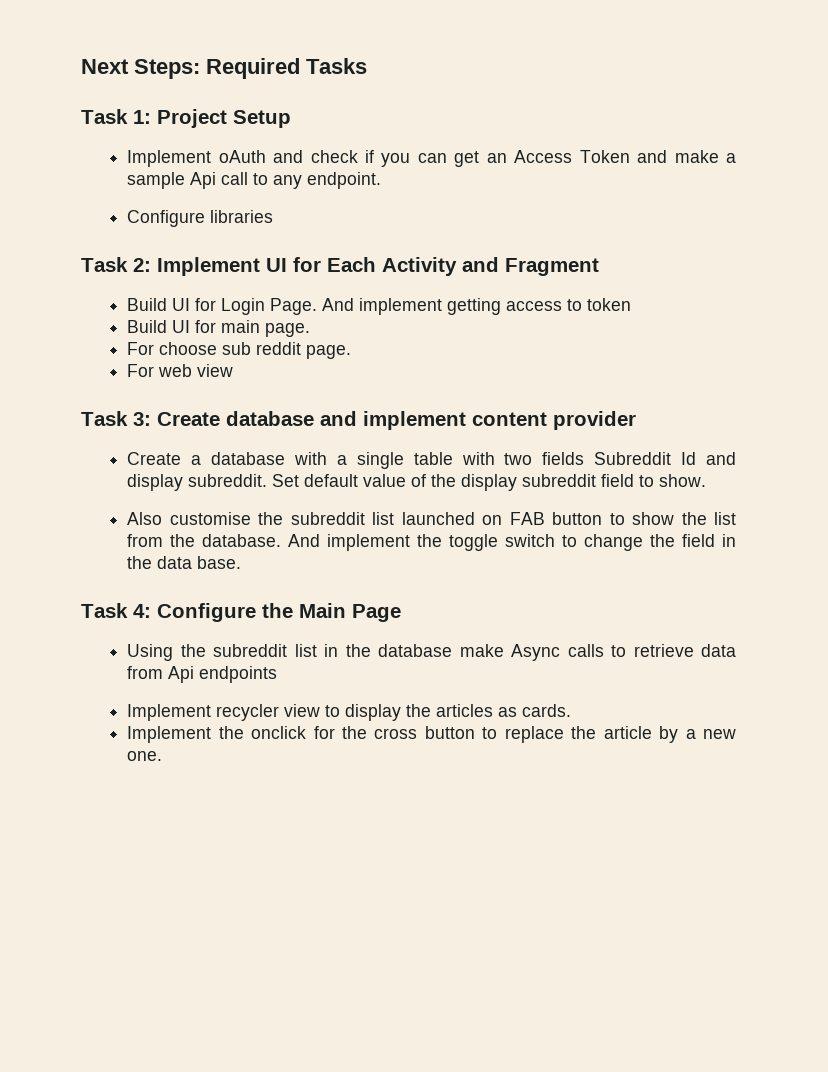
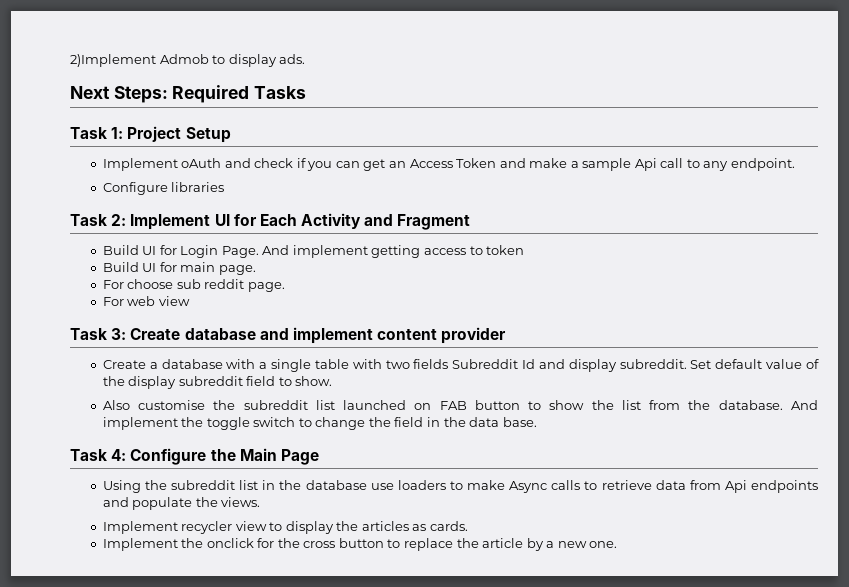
(81, 66) none -> [70,54,306,67] 2)Implement Admob to display ads. //
(453, 650) none -> [370,480,463,490] use loaders to
(278, 674) none -> [102,497,261,510] and populate the views.

